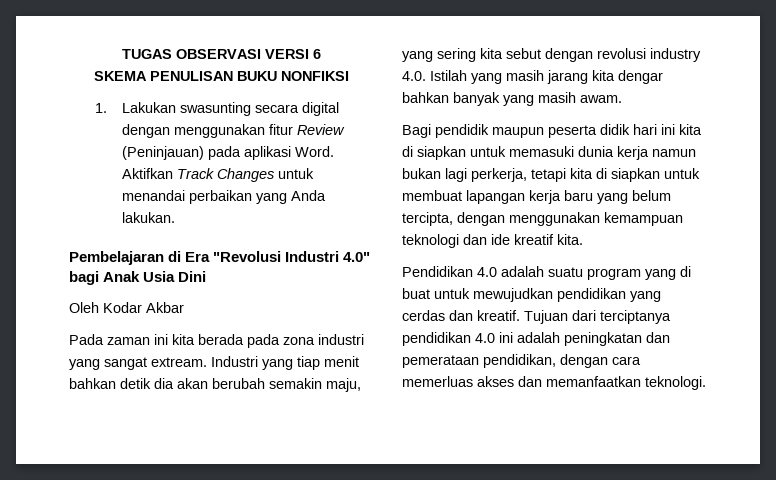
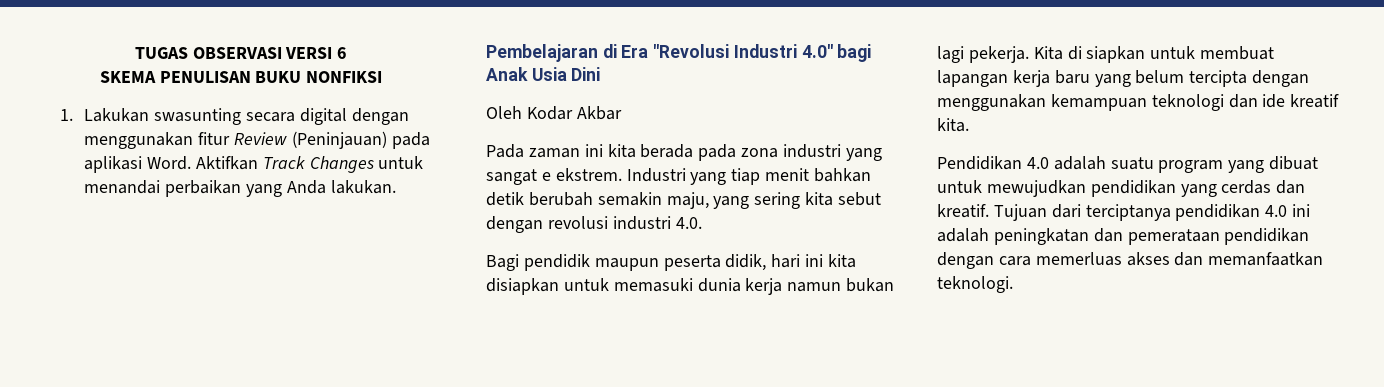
[151,357,207,367] extream. -> [541,168,622,181] e ekstrem.
[154,378,208,389] dia akan -> (524, 199) none
[650,48,701,62] industry -> [612,216,671,230] industri
[430,70,663,84] [402,92,622,106] Istilah yang masih jarang kita dengar bahkan banyak yang masih awam. -> (702, 223) none
[600,124,630,135] didik -> [725,254,767,271] didik,
[402,146,466,160] di siapkan -> [486,278,559,295] disiapkan
[471,168,593,182] perkerja, tetapi kita -> [968,46,1063,63] pekerja. Kita
[402,212,453,226] tercipta, -> [1189,70,1248,87] tercipta
[680,266,691,277] [402,288,430,299] di buat -> [1269,156,1319,170] dibuat
[483,354,556,368] pendidikan, -> [1224,228,1310,245] pendidikan

